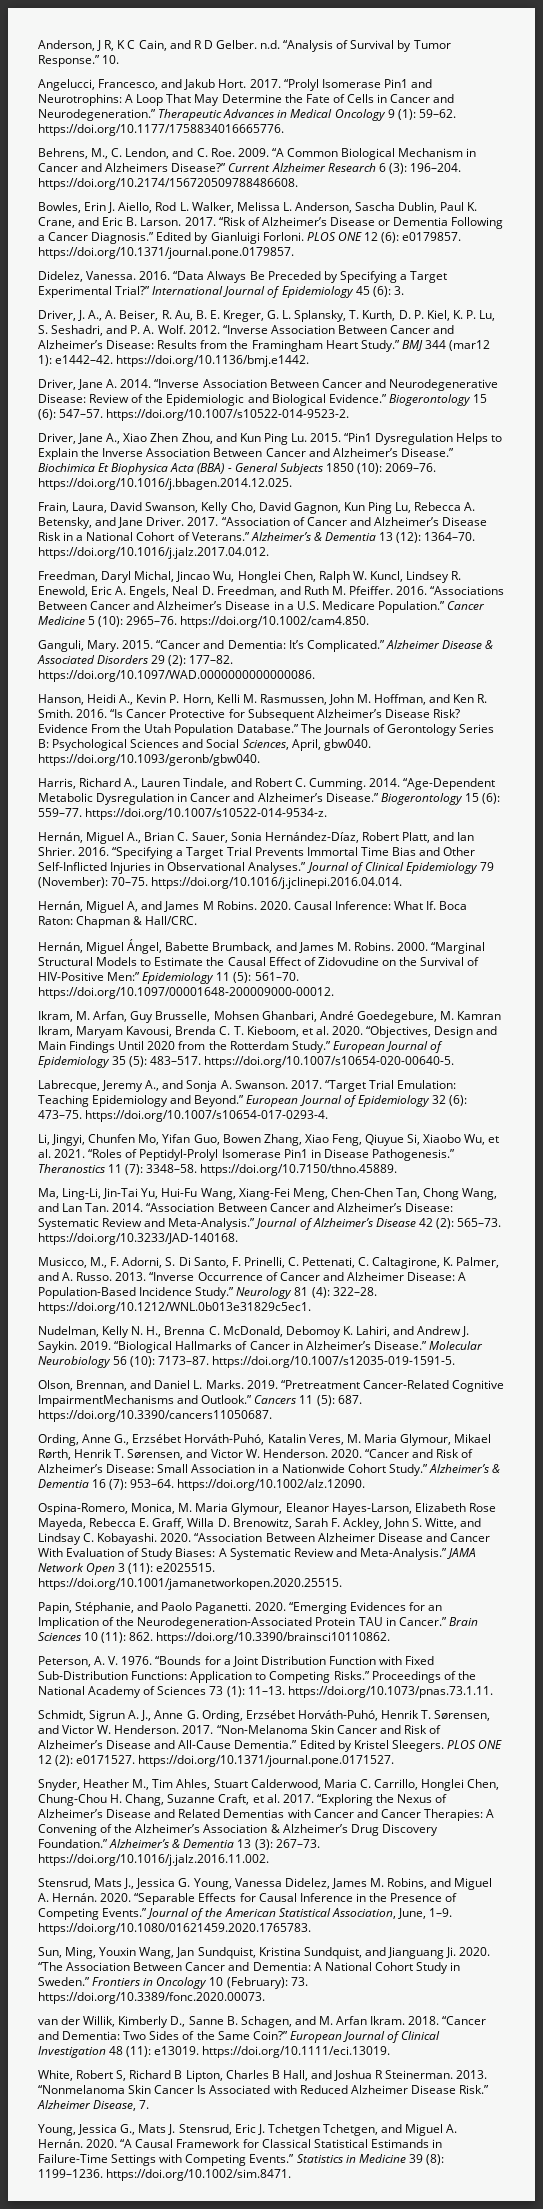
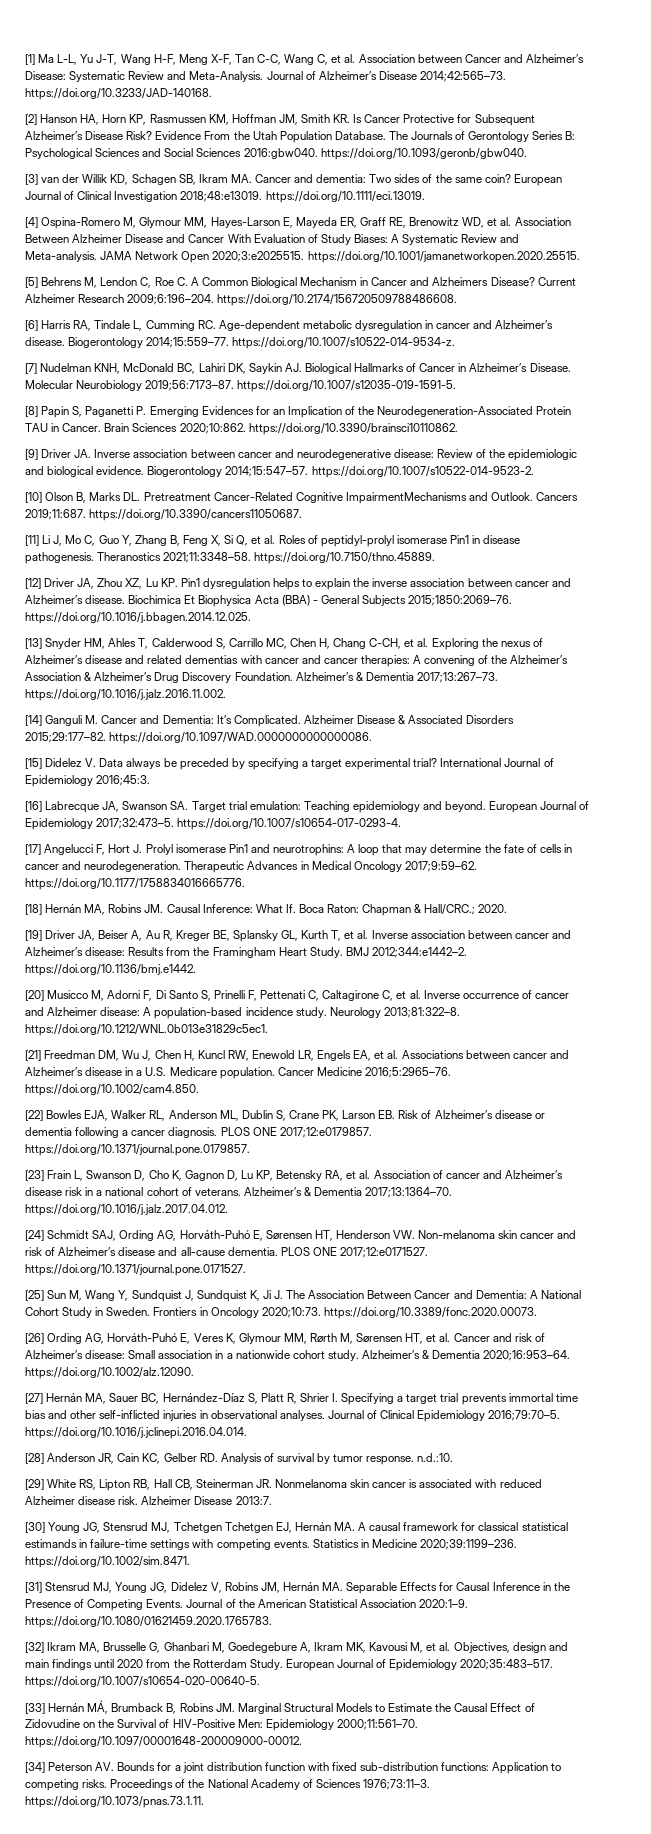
[38,40,451,52] [38,55,120,67] [38,79,432,91] [38,94,455,106] [38,109,456,121] [38,124,284,136] [38,148,477,160] [38,163,461,174] [38,178,298,190] [38,202,478,213] [38,217,504,229] [38,232,462,244] [38,247,294,259] [38,271,448,283] [38,286,404,298] [38,310,496,322] [38,325,455,336] [38,340,491,352] [38,355,310,367] [38,379,498,391] [38,394,487,406] [38,409,350,421] [38,433,503,445] [38,448,454,460] [38,463,437,475] [38,478,292,490] [38,502,476,514] [38,517,488,529] [38,532,476,543] [38,547,269,559] [38,571,462,583] [38,586,505,598] [38,601,486,613] [38,616,370,628] [38,640,494,652] [37,655,234,666] [38,670,315,682] [38,694,488,705] [38,709,124,718] Anderson, J R, K C Cain, and R D Gelber. n.d. “Analysis of Survival by Tumor Response.” 10. // Angelucci, Francesco, and Jakub Hort. 2017. “Prolyl Isomerase Pin1 and Neurotrophins: A Loop That May Determine the Fate of Cells in Cancer and Neurodegeneration.” Therapeutic Advances in Medical Oncology 9 (1): 59–62. https://doi.org/10.1177/1758834016665776. // Behrens, M., C. Lendon, and C. Roe. 2009. “A Common Biological Mechanism in Cancer and Alzheimers Disease?” Current Alzheimer Research 6 (3): 196–204. https://doi.org/10.2174/156720509788486608. // Bowles, Erin J. Aiello, Rod L. Walker, Melissa L. Anderson, Sascha Dublin, Paul K. Crane, and Eric B. Larson. 2017. “Risk of Alzheimer’s Disease or Dementia Following a Cancer Diagnosis.” Edited by Gianluigi Forloni. PLOS ONE 12 (6): e0179857. https://doi.org/10.1371/journal.pone.0179857. // Didelez, Vanessa. 2016. “Data Always Be Preceded by Specifying a Target Experimental Trial?” International Journal of Epidemiology 45 (6): 3. // Driver, J. A., A. Beiser, R. Au, B. E. Kreger, G. L. Splansky, T. Kurth, D. P. Kiel, K. P. Lu, S. Seshadri, and P. A. Wolf. 2012. “Inverse Association Between Cancer and Alzheimer’s Disease: Results from the Framingham Heart Study.” BMJ 344 (mar12 1): e1442–42. https://doi.org/10.1136/bmj.e1442. // Driver, Jane A. 2014. “Inverse Association Between Cancer and Neurodegenerative Disease: Review of the Epidemiologic and Biological Evidence.” Biogerontology 15 (6): 547–57. https://doi.org/10.1007/s10522-014-9523-2. // Driver, Jane A., Xiao Zhen Zhou, and Kun Ping Lu. 2015. “Pin1 Dysregulation Helps to Explain the Inverse Association Between Cancer and Alzheimer’s Disease.” Biochimica Et Biophysica Acta (BBA) - General Subjects 1850 (10): 2069–76. https://doi.org/10.1016/j.bbagen.2014.12.025. // Frain, Laura, David Swanson, Kelly Cho, David Gagnon, Kun Ping Lu, Rebecca A. Betensky, and Jane Driver. 2017. “Association of Cancer and Alzheimer’s Disease Risk in a National Cohort of Veterans.” Alzheimer’s & Dementia 13 (12): 1364–70. https://doi.org/10.1016/j.jalz.2017.04.012. // Freedman, Daryl Michal, Jincao Wu, Honglei Chen, Ralph W. Kuncl, Lindsey R. Enewold, Eric A. Engels, Neal D. Freedman, and Ruth M. Pfeiffer. 2016. “Associations Between Cancer and Alzheimer’s Disease in a U.S. Medicare Population.” Cancer Medicine 5 (10): 2965–76. https://doi.org/10.1002/cam4.850. // Ganguli, Mary. 2015. “Cancer and Dementia: It’s Complicated.” Alzheimer Disease & Associated Disorders 29 (2): 177–82. https://doi.org/10.1097/WAD.0000000000000086. // Hanson, Heidi A., Kevin P. Horn, Kelli M. Rasmussen, John M. Hoffman, and Ken R. Smith. 2016. “Is -> [25,54,584,65] [25,71,506,82] [25,88,212,100] [25,114,363,125] [1] Ma L-L, Yu J-T, Wang H-F, Meng X-F, Tan C-C, Wang C, et al. Association between Cancer and Alzheimer’s Disease: Systematic Review and Meta-Analysis. Journal of Alzheimer’s Disease 2014;42:565–73. https://doi.org/10.3233/JAD-140168. // [2] Hanson HA, Horn KP, Rasmussen KM, Hoffman JM, Smith KR. Is
[236,724,299,733] Database.” -> [334,131,386,140] Database.
[242,739,371,751] [38,754,260,766] [38,778,496,790] [38,793,500,805] [38,808,328,820] [38,832,475,844] [38,847,476,859] [38,862,494,874] [38,877,403,889] [38,901,291,913] Sciences, April, gbw040. https://doi.org/10.1093/geronb/gbw040. // Harris, Richard A., Lauren Tindale, and Robert C. Cumming. 2014. “Age-Dependent Metabolic Dysregulation in Cancer and Alzheimer’s Disease.” Biogerontology 15 (6): 559–77. https://doi.org/10.1007/s10522-014-9534-z. // Hernán, Miguel A., Brian C. Sauer, Sonia Hernández-Díaz, Robert Platt, and Ian Shrier. 2016. “Specifying a Target Trial Prevents Immortal Time Bias and Other Self-Inflicted Injuries in Observational Analyses.” Journal of Clinical Epidemiology 79 (November): 70–75. https://doi.org/10.1016/j.jclinepi.2016.04.014. // Hernán, Miguel A, and James M Robins. 2020. -> [196,148,527,160] [25,174,562,186] [25,191,425,203] [25,217,571,229] [25,234,520,245] [25,251,580,263] [25,277,576,288] [25,294,458,306] [25,320,554,332] [25,337,456,349] [25,363,571,374] [25,380,457,392] [25,406,572,418] [25,423,458,435] [25,449,578,461] [25,466,534,478] [25,492,579,504] [25,509,303,521] [25,535,521,547] [25,552,436,564] [25,578,571,590] [25,595,513,607] [25,612,251,624] [25,638,543,650] [25,655,569,667] [25,672,498,683] [25,689,226,701] [25,715,515,727] [25,732,373,744] [25,758,554,770] [25,775,151,787] [25,801,590,813] [25,818,402,830] [25,844,572,856] [25,861,477,873] [25,878,245,890] [25,904,164,915] Sciences 2016:gbw040. https://doi.org/10.1093/geronb/gbw040. // [3] van der Willik KD, Schagen SB, Ikram MA. Cancer and dementia: Two sides of the same coin? European Journal of Clinical Investigation 2018;48:e13019. https://doi.org/10.1111/eci.13019. // [4] Ospina-Romero M, Glymour MM, Hayes-Larson E, Mayeda ER, Graff RE, Brenowitz WD, et al. Association Between Alzheimer Disease and Cancer With Evaluation of Study Biases: A Systematic Review and Meta-analysis. JAMA Network Open 2020;3:e2025515. https://doi.org/10.1001/jamanetworkopen.2020.25515. // [5] Behrens M, Lendon C, Roe C. A Common Biological Mechanism in Cancer and Alzheimers Disease? Current Alzheimer Research 2009;6:196–204. https://doi.org/10.2174/156720509788486608. // [6] Harris RA, Tindale L, Cumming RC. Age-dependent metabolic dysregulation in cancer and Alzheimer’s disease. Biogerontology 2014;15:559–77. https://doi.org/10.1007/s10522-014-9534-z. // [7] Nudelman KNH, McDonald BC, Lahiri DK, Saykin AJ. Biological Hallmarks of Cancer in Alzheimer’s Disease. Molecular Neurobiology 2019;56:7173–87. https://doi.org/10.1007/s12035-019-1591-5. // [8] Papin S, Paganetti P. Emerging Evidences for an Implication of the Neurodegeneration-Associated Protein TAU in Cancer. Brain Sciences 2020;10:862. https://doi.org/10.3390/brainsci10110862. // [9] Driver JA. Inverse association between cancer and neurodegenerative disease: Review of the epidemiologic and biological evidence. Biogerontology 2014;15:547–57. https://doi.org/10.1007/s10522-014-9523-2. // [10] Olson B, Marks DL. Pretreatment Cancer-Related Cognitive ImpairmentMechanisms and Outlook. Cancers 2019;11:687. https://doi.org/10.3390/cancers11050687. // [11] Li J, Mo C, Guo Y, Zhang B, Feng X, Si Q, et al. Roles of peptidyl-prolyl isomerase Pin1 in disease pathogenesis. Theranostics 2021;11:3348–58. https://doi.org/10.7150/thno.45889. // [12] Driver JA, Zhou XZ, Lu KP. Pin1 dysregulation helps to explain the inverse association between cancer and Alzheimer’s disease. Biochimica Et Biophysica Acta (BBA) - General Subjects 2015;1850:2069–76. https://doi.org/10.1016/j.bbagen.2014.12.025. // [13] Snyder HM, Ahles T, Calderwood S, Carrillo MC, Chen H, Chang C-CH, et al. Exploring the nexus of Alzheimer’s disease and related dementias with cancer and cancer therapies: A convening of the Alzheimer’s Association & Alzheimer’s Drug Discovery Foundation. Alzheimer’s & Dementia 2017;13:267–73. https://doi.org/10.1016/j.jalz.2016.11.002. // [14] Ganguli M. Cancer and Dementia: It’s Complicated. Alzheimer Disease & Associated Disorders 2015;29:177–82. https://doi.org/10.1097/WAD.0000000000000086. // [15] Didelez V. Data always be preceded by specifying a target experimental trial? International Journal of Epidemiology 2016;45:3. // [16] Labrecque JA, Swanson SA. Target trial emulation: Teaching epidemiology and beyond. European Journal of Epidemiology 2017;32:473–5. https://doi.org/10.1007/s10654-017-0293-4. // [17] Angelucci F, Hort J. Prolyl isomerase Pin1 and neurotrophins: A loop that may determine the fate of cells in cancer and neurodegeneration. Therapeutic Advances in Medical Oncology 2017;9:59–62. https://doi.org/10.1177/1758834016665776. // [18] Hernán MA, Robins JM.
[145,916,198,925] [38,939,486,954] Hall/CRC. // Hernán, Miguel Ángel, Babette Brumback, and James M. Robins. 2000. “Marginal -> [424,904,508,915] [25,930,571,942] [25,947,467,958] [25,964,196,976] [25,990,569,1001] [25,1007,460,1019] [25,1024,268,1036] [25,1050,569,1061] [25,1067,451,1079] [25,1084,199,1096] [25,1110,545,1121] [25,1127,372,1138] [25,1144,250,1156] [25,1170,563,1181] [25,1187,453,1198] [25,1204,228,1216] [25,1230,577,1241] [25,1247,428,1258] [25,1264,246,1276] [25,1290,581,1302] [25,1307,537,1319] [25,1333,545,1344] [25,1350,571,1361] [25,1367,194,1379] [25,1393,578,1405] [25,1410,561,1422] [25,1427,247,1439] [25,1453,454,1465] [25,1479,542,1491] [25,1496,272,1505] [25,1522,568,1533] [25,1539,518,1551] [25,1556,190,1568] [25,1582,570,1594] [25,1599,469,1611] [25,1616,272,1628] [25,1642,568,1653] [25,1659,554,1671] [25,1676,260,1688] [25,1700,281,1714] Hall/CRC.; 2020. // [19] Driver JA, Beiser A, Au R, Kreger BE, Splansky GL, Kurth T, et al. Inverse association between cancer and Alzheimer’s disease: Results from the Framingham Heart Study. BMJ 2012;344:e1442–2. https://doi.org/10.1136/bmj.e1442. // [20] Musicco M, Adorni F, Di Santo S, Prinelli F, Pettenati C, Caltagirone C, et al. Inverse occurrence of cancer and Alzheimer disease: A population-based incidence study. Neurology 2013;81:322–8. https://doi.org/10.1212/WNL.0b013e31829c5ec1. // [21] Freedman DM, Wu J, Chen H, Kuncl RW, Enewold LR, Engels EA, et al. Associations between cancer and Alzheimer’s disease in a U.S. Medicare population. Cancer Medicine 2016;5:2965–76. https://doi.org/10.1002/cam4.850. // [22] Bowles EJA, Walker RL, Anderson ML, Dublin S, Crane PK, Larson EB. Risk of Alzheimer’s disease or dementia following a cancer diagnosis. PLOS ONE 2017;12:e0179857. https://doi.org/10.1371/journal.pone.0179857. // [23] Frain L, Swanson D, Cho K, Gagnon D, Lu KP, Betensky RA, et al. Association of cancer and Alzheimer’s disease risk in a national cohort of veterans. Alzheimer’s & Dementia 2017;13:1364–70. https://doi.org/10.1016/j.jalz.2017.04.012. // [24] Schmidt SAJ, Ording AG, Horváth-Puhó E, Sørensen HT, Henderson VW. Non-melanoma skin cancer and risk of Alzheimer’s disease and all-cause dementia. PLOS ONE 2017;12:e0171527. https://doi.org/10.1371/journal.pone.0171527. // [25] Sun M, Wang Y, Sundquist J, Sundquist K, Ji J. The Association Between Cancer and Dementia: A National Cohort Study in Sweden. Frontiers in Oncology 2020;10:73. https://doi.org/10.3389/fonc.2020.00073. // [26] Ording AG, Horváth-Puhó E, Veres K, Glymour MM, Rørth M, Sørensen HT, et al. Cancer and risk of Alzheimer’s disease: Small association in a nationwide cohort study. Alzheimer’s & Dementia 2020;16:953–64. https://doi.org/10.1002/alz.12090. // [27] Hernán MA, Sauer BC, Hernández-Díaz S, Platt R, Shrier I. Specifying a target trial prevents immortal time bias and other self-inflicted injuries in observational analyses. Journal of Clinical Epidemiology 2016;79:70–5. https://doi.org/10.1016/j.jclinepi.2016.04.014. // [28] Anderson JR, Cain KC, Gelber RD. Analysis of survival by tumor response. n.d.:10. // [29] White RS, Lipton RB, Hall CB, Steinerman JR. Nonmelanoma skin cancer is associated with reduced Alzheimer disease risk. Alzheimer Disease 2013:7. // [30] Young JG, Stensrud MJ, Tchetgen Tchetgen EJ, Hernán MA. A causal framework for classical statistical estimands in failure-time settings with competing events. Statistics in Medicine 2020;39:1199–236. https://doi.org/10.1002/sim.8471. // [31] Stensrud MJ, Young JG, Didelez V, Robins JM, Hernán MA. Separable Effects for Causal Inference in the Presence of Competing Events. Journal of the American Statistical Association 2020:1–9. https://doi.org/10.1080/01621459.2020.1765783. // [32] Ikram MA, Brusselle G, Ghanbari M, Goedegebure A, Ikram MK, Kavousi M, et al. Objectives, design and main findings until 2020 from the Rotterdam Study. European Journal of Epidemiology 2020;35:483–517. https://doi.org/10.1007/s10654-020-00640-5. // [33] Hernán MÁ, Brumback B, Robins JM. Marginal
[107,972,299,984] [38,987,334,999] [38,1011,502,1023] [38,1026,498,1038] [38,1041,444,1053] [38,1056,455,1068] [38,1080,457,1092] [38,1095,467,1107] [38,1110,329,1122] [38,1134,500,1146] [38,1149,455,1161] [38,1164,398,1176] [38,1188,498,1200] [38,1203,453,1212] [38,1218,502,1230] [38,1233,238,1245] [38,1257,500,1269] [38,1272,467,1281] [38,1287,377,1299] [38,1302,311,1314] [38,1326,470,1338] [38,1341,483,1353] [38,1356,456,1368] [38,1380,504,1392] [38,1395,362,1407] [38,1410,272,1422] [38,1434,492,1446] [38,1449,474,1460] [38,1464,501,1476] [38,1479,366,1491] [38,1503,496,1515] [38,1518,482,1530] [38,1533,490,1545] [38,1548,477,1560] [38,1563,216,1575] [38,1578,342,1590] [38,1602,442,1614] [38,1617,478,1629] [38,1632,391,1644] [38,1656,435,1667] [38,1671,370,1683] Men:” Epidemiology 11 (5): 561–70. https://doi.org/10.1097/00001648-200009000-00012. // Ikram, M. Arfan, Guy Brusselle, Mohsen Ghanbari, André Goedegebure, M. Kamran Ikram, Maryam Kavousi, Brenda C. T. Kieboom, et al. 2020. “Objectives, Design and Main Findings Until 2020 from the Rotterdam Study.” European Journal of Epidemiology 35 (5): 483–517. https://doi.org/10.1007/s10654-020-00640-5. // Labrecque, Jeremy A., and Sonja A. Swanson. 2017. “Target Trial Emulation: Teaching Epidemiology and Beyond.” European Journal of Epidemiology 32 (6): 473–75. https://doi.org/10.1007/s10654-017-0293-4. // Li, Jingyi, Chunfen Mo, Yifan Guo, Bowen Zhang, Xiao Feng, Qiuyue Si, Xiaobo Wu, et al. 2021. “Roles of Peptidyl-Prolyl Isomerase Pin1 in Disease Pathogenesis.” Theranostics 11 (7): 3348–58. https://doi.org/10.7150/thno.45889. // Ma, Ling-Li, Jin-Tai Yu, Hui-Fu Wang, Xiang-Fei Meng, Chen-Chen Tan, Chong Wang, and Lan Tan. 2014. “Association Between Cancer and Alzheimer’s Disease: Systematic Review and Meta-Analysis.” Journal of Alzheimer’s Disease 42 (2): 565–73. https://doi.org/10.3233/JAD-140168. // Musicco, M., F. Adorni, S. Di Santo, F. Prinelli, C. Pettenati, C. Caltagirone, K. Palmer, and A. Russo. 2013. “Inverse Occurrence of Cancer and Alzheimer Disease: A Population-Based Incidence Study.” Neurology 81 (4): 322–28. https://doi.org/10.1212/WNL.0b013e31829c5ec1. // Nudelman, Kelly N. H., Brenna C. McDonald, Debomoy K. Lahiri, and Andrew J. Saykin. 2019. “Biological Hallmarks of Cancer in Alzheimer’s Disease.” Molecular Neurobiology 56 (10): 7173–87. https://doi.org/10.1007/s12035-019-1591-5. // Olson, Brennan, and Daniel L. Marks. 2019. “Pretreatment Cancer-Related Cognitive ImpairmentMechanisms and Outlook.” Cancers 11 (5): 687. https://doi.org/10.3390/cancers11050687. // Ording, Anne G., Erzsébet Horváth-Puhó, Katalin Veres, M. Maria Glymour, Mikael Rørth, Henrik T. Sørensen, and Victor W. Henderson. 2020. “Cancer and Risk of Alzheimer’s Disease: Small Association in a Nationwide Cohort Study.” Alzheimer’s & Dementia 16 (7): 953–64. https://doi.org/10.1002/alz.12090. // Ospina-Romero, Monica, M. Maria Glymour, Eleanor Hayes-Larson, Elizabeth Rose Mayeda, Rebecca E. Graff, Willa D. Brenowitz, Sarah F. Ackley, John S. Witte, and Lindsay C. Kobayashi. 2020. “Association Between Alzheimer Disease and Cancer With Evaluation of Study Biases: A Systematic Review and Meta-Analysis.” JAMA Network Open 3 (11): e2025515. https://doi.org/10.1001/jamanetworkopen.2020.25515. // Papin, Stéphanie, and Paolo Paganetti. 2020. “Emerging Evidences for an Implication of the Neurodegeneration-Associated Protein TAU in Cancer.” Brain Sciences 10 (11): 862. https://doi.org/10.3390/brainsci10110862. // Peterson, A. V. 1976. “Bounds for a Joint Distribution Function with Fixed Sub-Distribution Functions: Application to Competing Risks.” -> [237,1719,418,1731] [25,1736,302,1748] [25,1762,562,1774] [25,1779,108,1791] Men: Epidemiology 2000;11:561–70. https://doi.org/10.1097/00001648-200009000-00012. // [34] Peterson AV. Bounds for a joint distribution function with fixed sub-distribution functions: Application to competing risks.
[209,1686,493,1698] [38,1710,491,1722] [38,1725,442,1734] [38,1740,503,1752] [38,1755,395,1767] [38,1779,500,1791] [38,1794,448,1806] [38,1809,495,1821] [38,1824,438,1836] [38,1839,320,1850] [38,1854,269,1866] [38,1878,493,1890] [38,1893,458,1905] [38,1908,452,1920] [38,1923,311,1935] [38,1947,491,1959] [38,1962,461,1974] [38,1977,308,1989] [38,1992,265,2004] [38,2016,487,2028] [38,2031,441,2043] [38,2046,391,2058] [38,2070,488,2082] [38,2085,489,2094] [37,2100,150,2111] [38,2124,458,2136] [38,2139,442,2148] [38,2154,444,2166] [38,2169,292,2181] 73 (1): 11–13. https://doi.org/10.1073/pnas.73.1.11. // Schmidt, Sigrun A. J., Anne G. Ording, Erzsébet Horváth-Puhó, Henrik T. Sørensen, and Victor W. Henderson. 2017. “Non-Melanoma Skin Cancer and Risk of Alzheimer’s Disease and All-Cause Dementia.” Edited by Kristel Sleegers. PLOS ONE 12 (2): e0171527. https://doi.org/10.1371/journal.pone.0171527. // Snyder, Heather M., Tim Ahles, Stuart Calderwood, Maria C. Carrillo, Honglei Chen, Chung-Chou H. Chang, Suzanne Craft, et al. 2017. “Exploring the Nexus of Alzheimer’s Disease and Related Dementias with Cancer and Cancer Therapies: A Convening of the Alzheimer’s Association & Alzheimer’s Drug Discovery Foundation.” Alzheimer’s & Dementia 13 (3): 267–73. https://doi.org/10.1016/j.jalz.2016.11.002. // Stensrud, Mats J., Jessica G. Young, Vanessa Didelez, James M. Robins, and Miguel A. Hernán. 2020. “Separable Effects for Causal Inference in the Presence of Competing Events.” Journal of the American Statistical Association, June, 1–9. https://doi.org/10.1080/01621459.2020.1765783. // Sun, Ming, Youxin Wang, Jan Sundquist, Kristina Sundquist, and Jianguang Ji. 2020. “The Association Between Cancer and Dementia: A National Cohort Study in Sweden.” Frontiers in Oncology 10 (February): 73. https://doi.org/10.3389/fonc.2020.00073. // van der Willik, Kimberly D., Sanne B. Schagen, and M. Arfan Ikram. 2018. “Cancer and Dementia: Two Sides of the Same Coin?” European Journal of Clinical Investigation 48 (11): e13019. https://doi.org/10.1111/eci.13019. // White, Robert S, Richard B Lipton, Charles B Hall, and Joshua R Steinerman. 2013. “Nonmelanoma Skin Cancer Is Associated with Reduced Alzheimer Disease Risk.” Alzheimer Disease, 7. // Young, Jessica G., Mats J. Stensrud, Eric J. Tchetgen Tchetgen, and Miguel A. Hernán. 2020. “A Causal Framework for Classical Statistical Estimands in Failure-Time Settings with Competing Events.” Statistics in Medicine 39 (8): 1199–1236. https://doi.org/10.1002/sim.8471. -> [362,1779,430,1790] [25,1796,204,1808] 1976;73:11–3. https://doi.org/10.1073/pnas.73.1.11.

